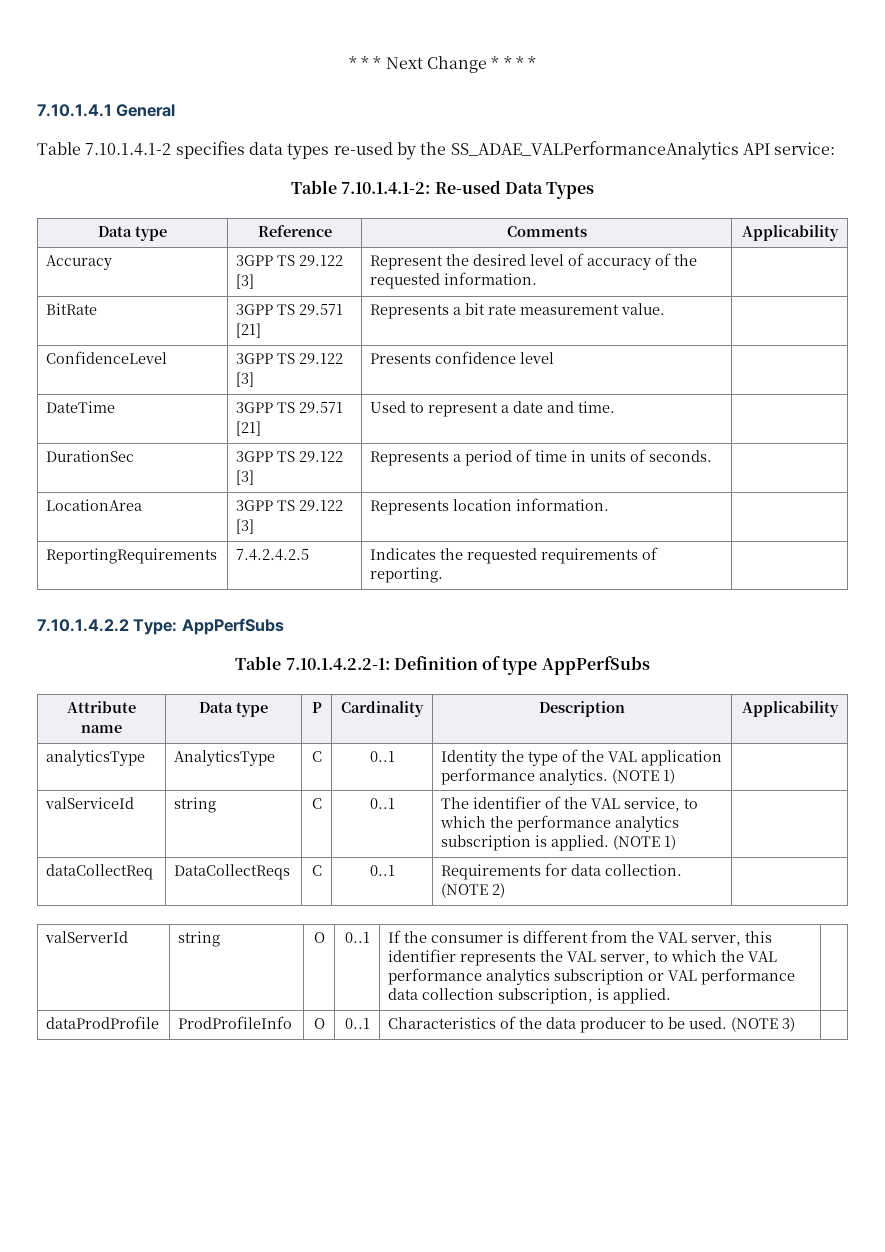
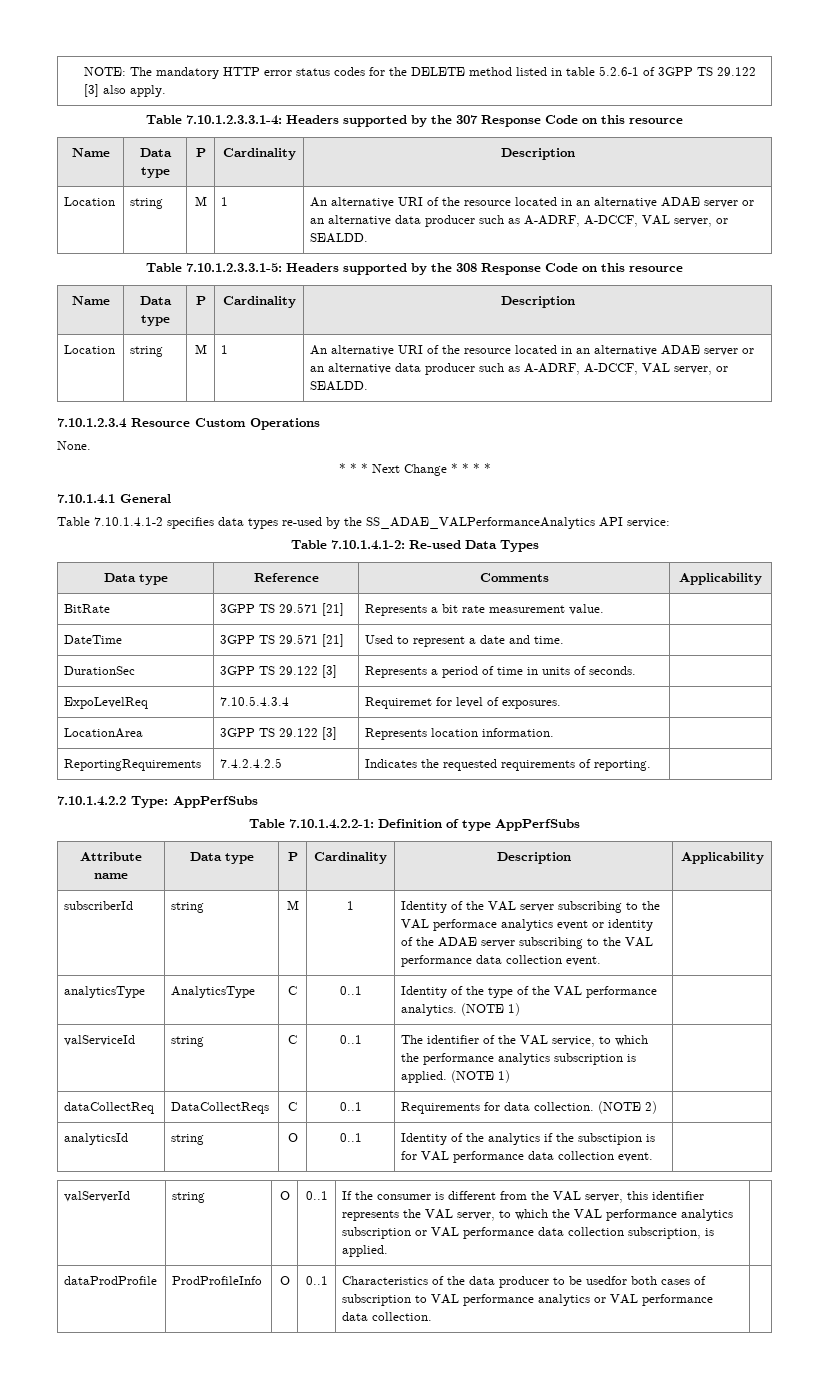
(348, 62) none -> [83,66,756,79] [83,84,166,97] [146,115,683,127] [71,148,110,157] [139,148,172,157] [140,167,170,178] [195,148,206,157] [222,148,296,160] [500,148,575,160] [64,197,116,206] [130,198,164,209] [194,196,207,206] [221,197,229,206] [310,197,755,208] [310,215,729,227] [310,233,369,243] [146,263,683,275] [71,296,110,305] [139,296,172,305] [140,315,170,326] [195,296,206,305] [222,296,296,308] [500,296,575,308] [64,345,116,354] [130,346,164,357] [194,344,207,354] [221,345,229,354] [310,345,755,356] [310,363,729,375] [310,381,369,391] [57,418,320,430] [57,441,91,450] NOTE: The mandatory HTTP error status codes for the DELETE method listed in table 5.2.6-1 of 3GPP TS 29.122 [3] also apply. // Table 7.10.1.2.3.3.1-4: Headers supported by the 307 Response Code on this resource // Name | Data type | P | Cardinality | Description // Location | string | M | 1 | An alternative URI of the resource located in an alternative ADAE server or an alternative data producer such as A-ADRF, A-DCCF, VAL server, or SEALDD. // Table 7.10.1.2.3.3.1-5: Headers supported by the 308 Response Code on this resource // Name | Data type | P | Cardinality | Description // Location | string | M | 1 | An alternative URI of the resource located in an alternative ADAE server or an alternative data producer such as A-ADRF, A-DCCF, VAL server, or SEALDD. // 7.10.1.2.3.4 Resource Custom Operations // None. //
[46,255,113,270] [236,255,344,266] [236,274,255,289] [370,253,698,270] [370,272,538,289] // Accuracy | 3GPP TS 29.122 [3] | Represent the desired level of accuracy of the requested information. | -> (762, 579) none
[46,351,168,364] [236,353,344,364] [236,372,255,387] [370,351,555,364] // ConfidenceLevel | 3GPP TS 29.122 [3] | Presents confidence level | -> (605, 609) none
(713, 456) none -> [64,697,149,709] [220,696,290,706] [365,697,562,709] // ExpoLevelReq | 7.10.5.4.3.4 | Requiremet for level of exposures. |
(839, 709) none -> [64,901,134,910] [171,902,205,913] [286,900,299,910] [347,901,354,910] [401,901,661,913] [401,919,654,931] [401,937,654,949] [401,955,602,967] // subscriberId | string | M | 1 | Identity of the VAL server subscribing to the VAL performace analytics event or identity of the ADAE server subscribing to the VAL performance data collection event. |
(498, 758) none -> [451,986,464,995] of
[641,750,723,766] application -> (583, 991) none
(506, 890) none -> [64,1133,129,1145] [171,1134,205,1145] [287,1133,298,1142] [339,1133,362,1142] [401,1133,656,1145] [401,1151,654,1163] // analyticsId | string | O | 0..1 | Identity of the analytics if the subsctipion is for VAL performance data collection event. |
[689,1017,796,1032] used. (NOTE 3) -> [586,1276,707,1285] [342,1294,714,1306] [342,1312,433,1321] usedfor both cases of subscription to VAL performance analytics or VAL performance data collection.

